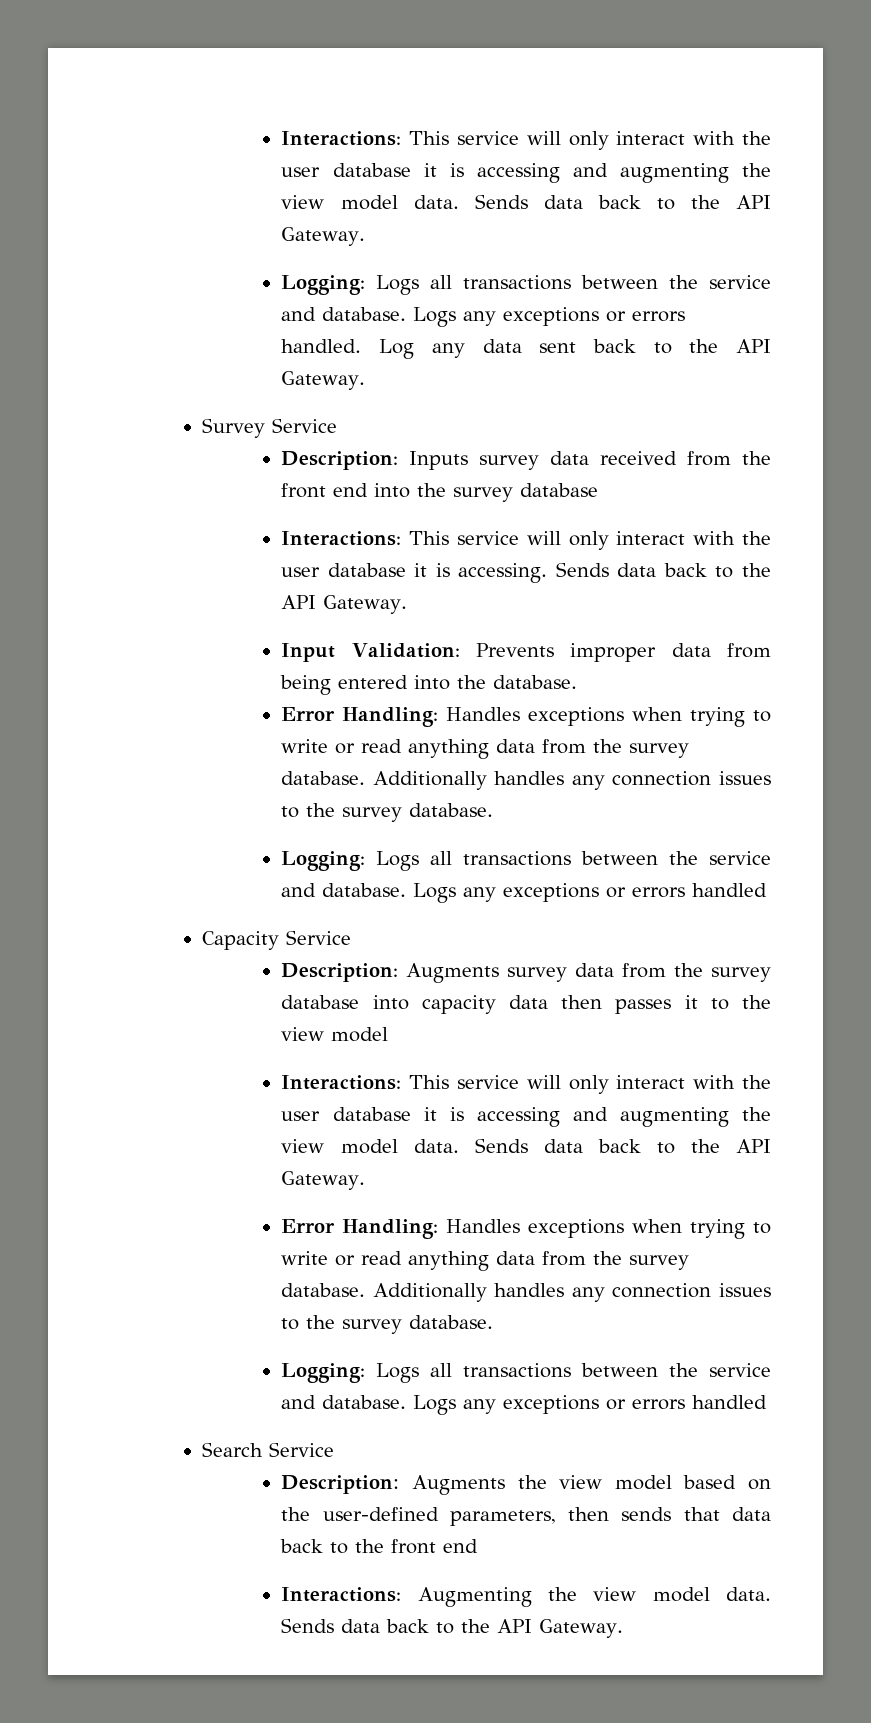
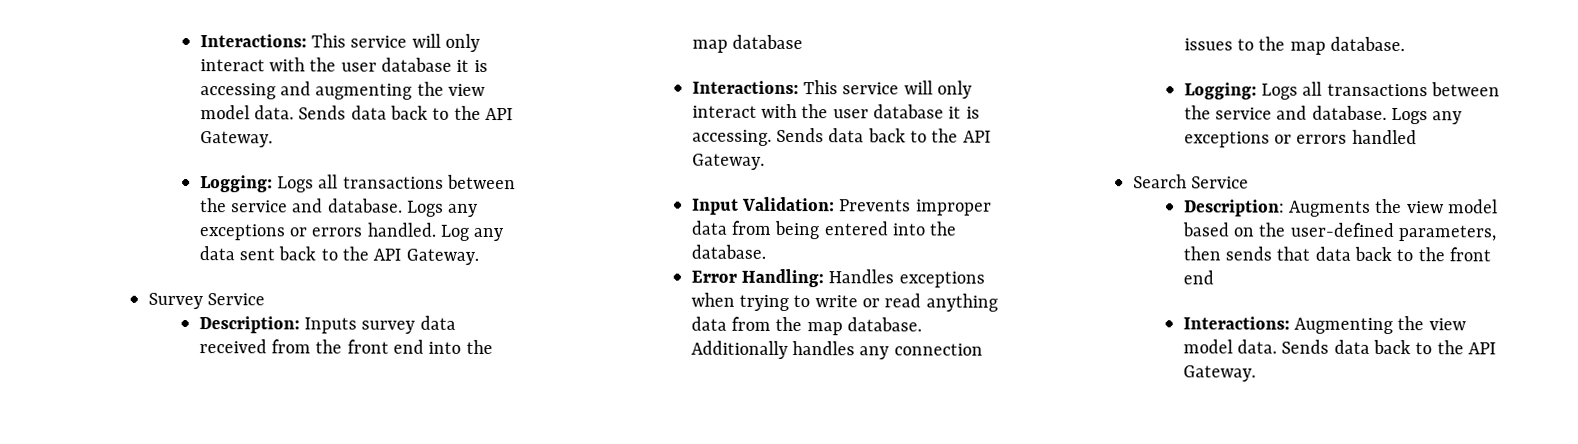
[453,487,514,502] survey -> [691,39,728,53] map
[629,743,690,758] [281,771,771,790] [281,803,494,822] [281,851,772,871] [281,883,768,903] [201,930,351,950] [281,963,772,983] [281,995,772,1014] [281,1027,389,1042] [281,1075,772,1094] [281,1107,771,1127] [281,1138,772,1154] [281,1171,366,1190] [281,1219,772,1239] [281,1251,690,1271] [281,1283,771,1302] [281,1315,403,1334] survey database. Additionally handles any connection issues to the survey database. // Logging: Logs all transactions between the service and database. Logs any exceptions or errors handled // Capacity Service // Description: Augments survey data from the survey database into capacity data then passes it to the view model // Interactions: This service will only interact with the user database it is accessing and augmenting the view model data. Sends data back to the API Gateway. // Error Handling: Handles exceptions when trying to write or read anything data from the survey database. Additionally handles any connection issues to the survey -> [806,317,922,336] [690,340,983,360] [1183,36,1326,55] map database. Additionally handles any connection issues to the map

